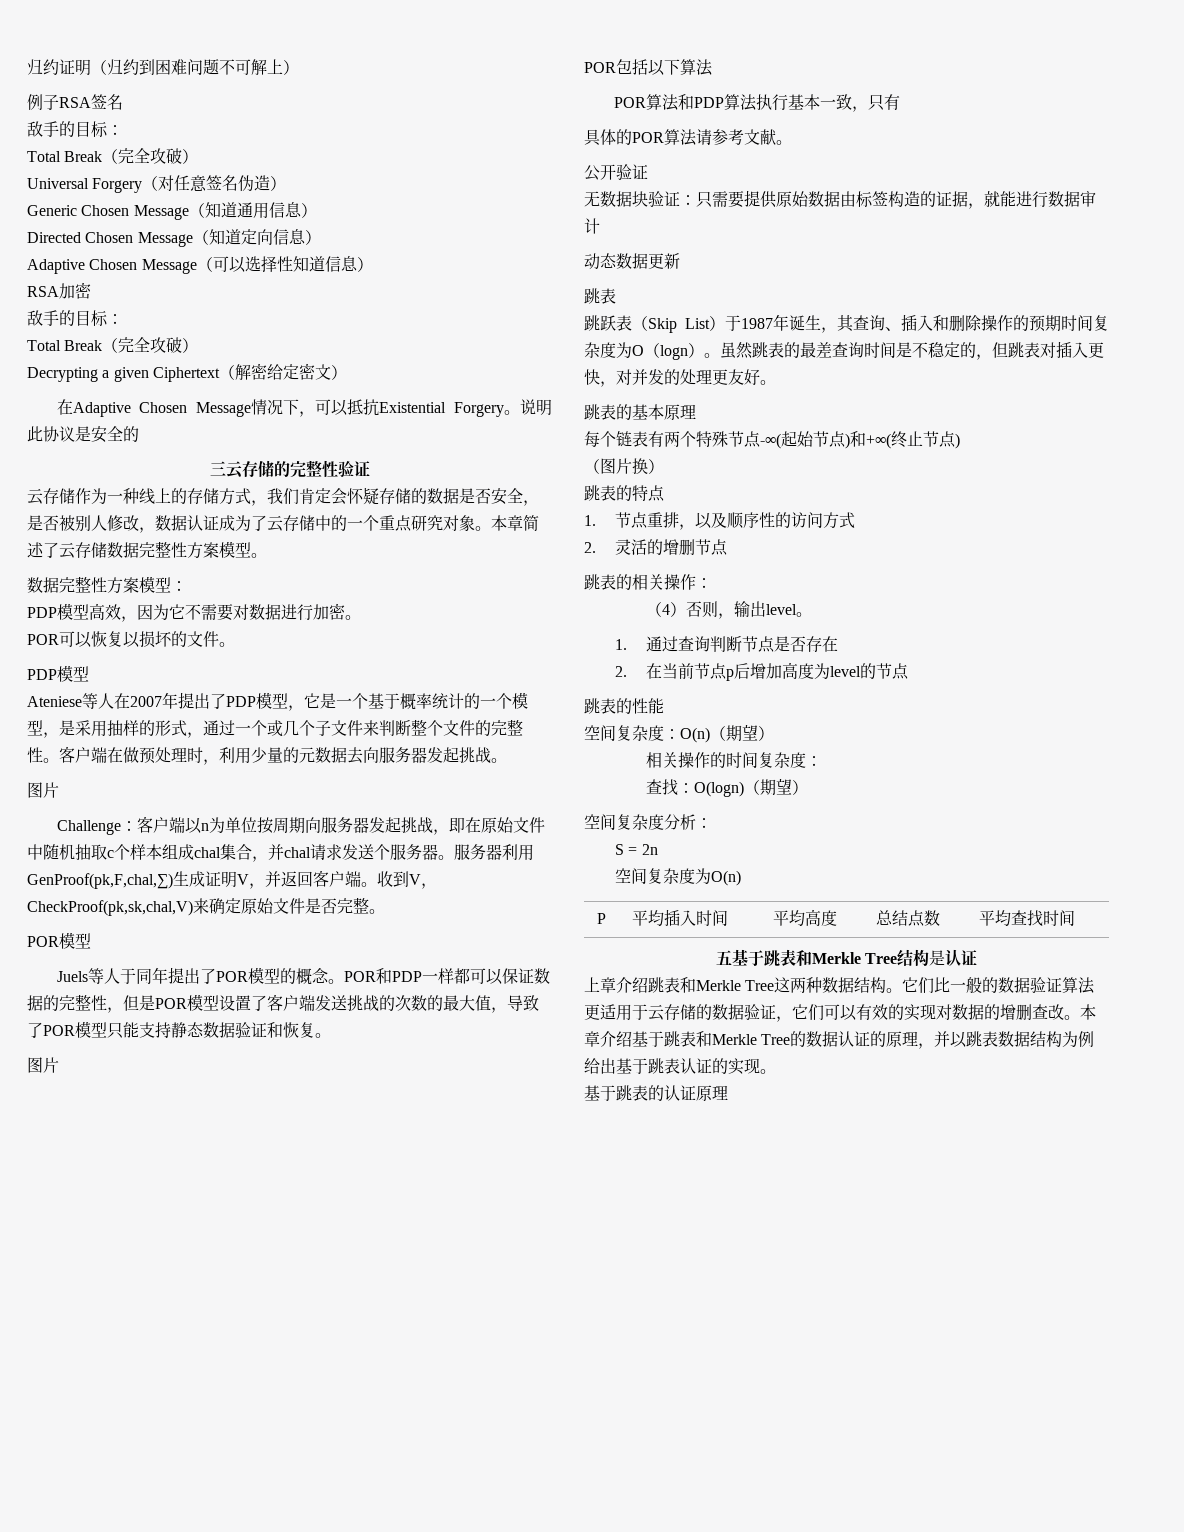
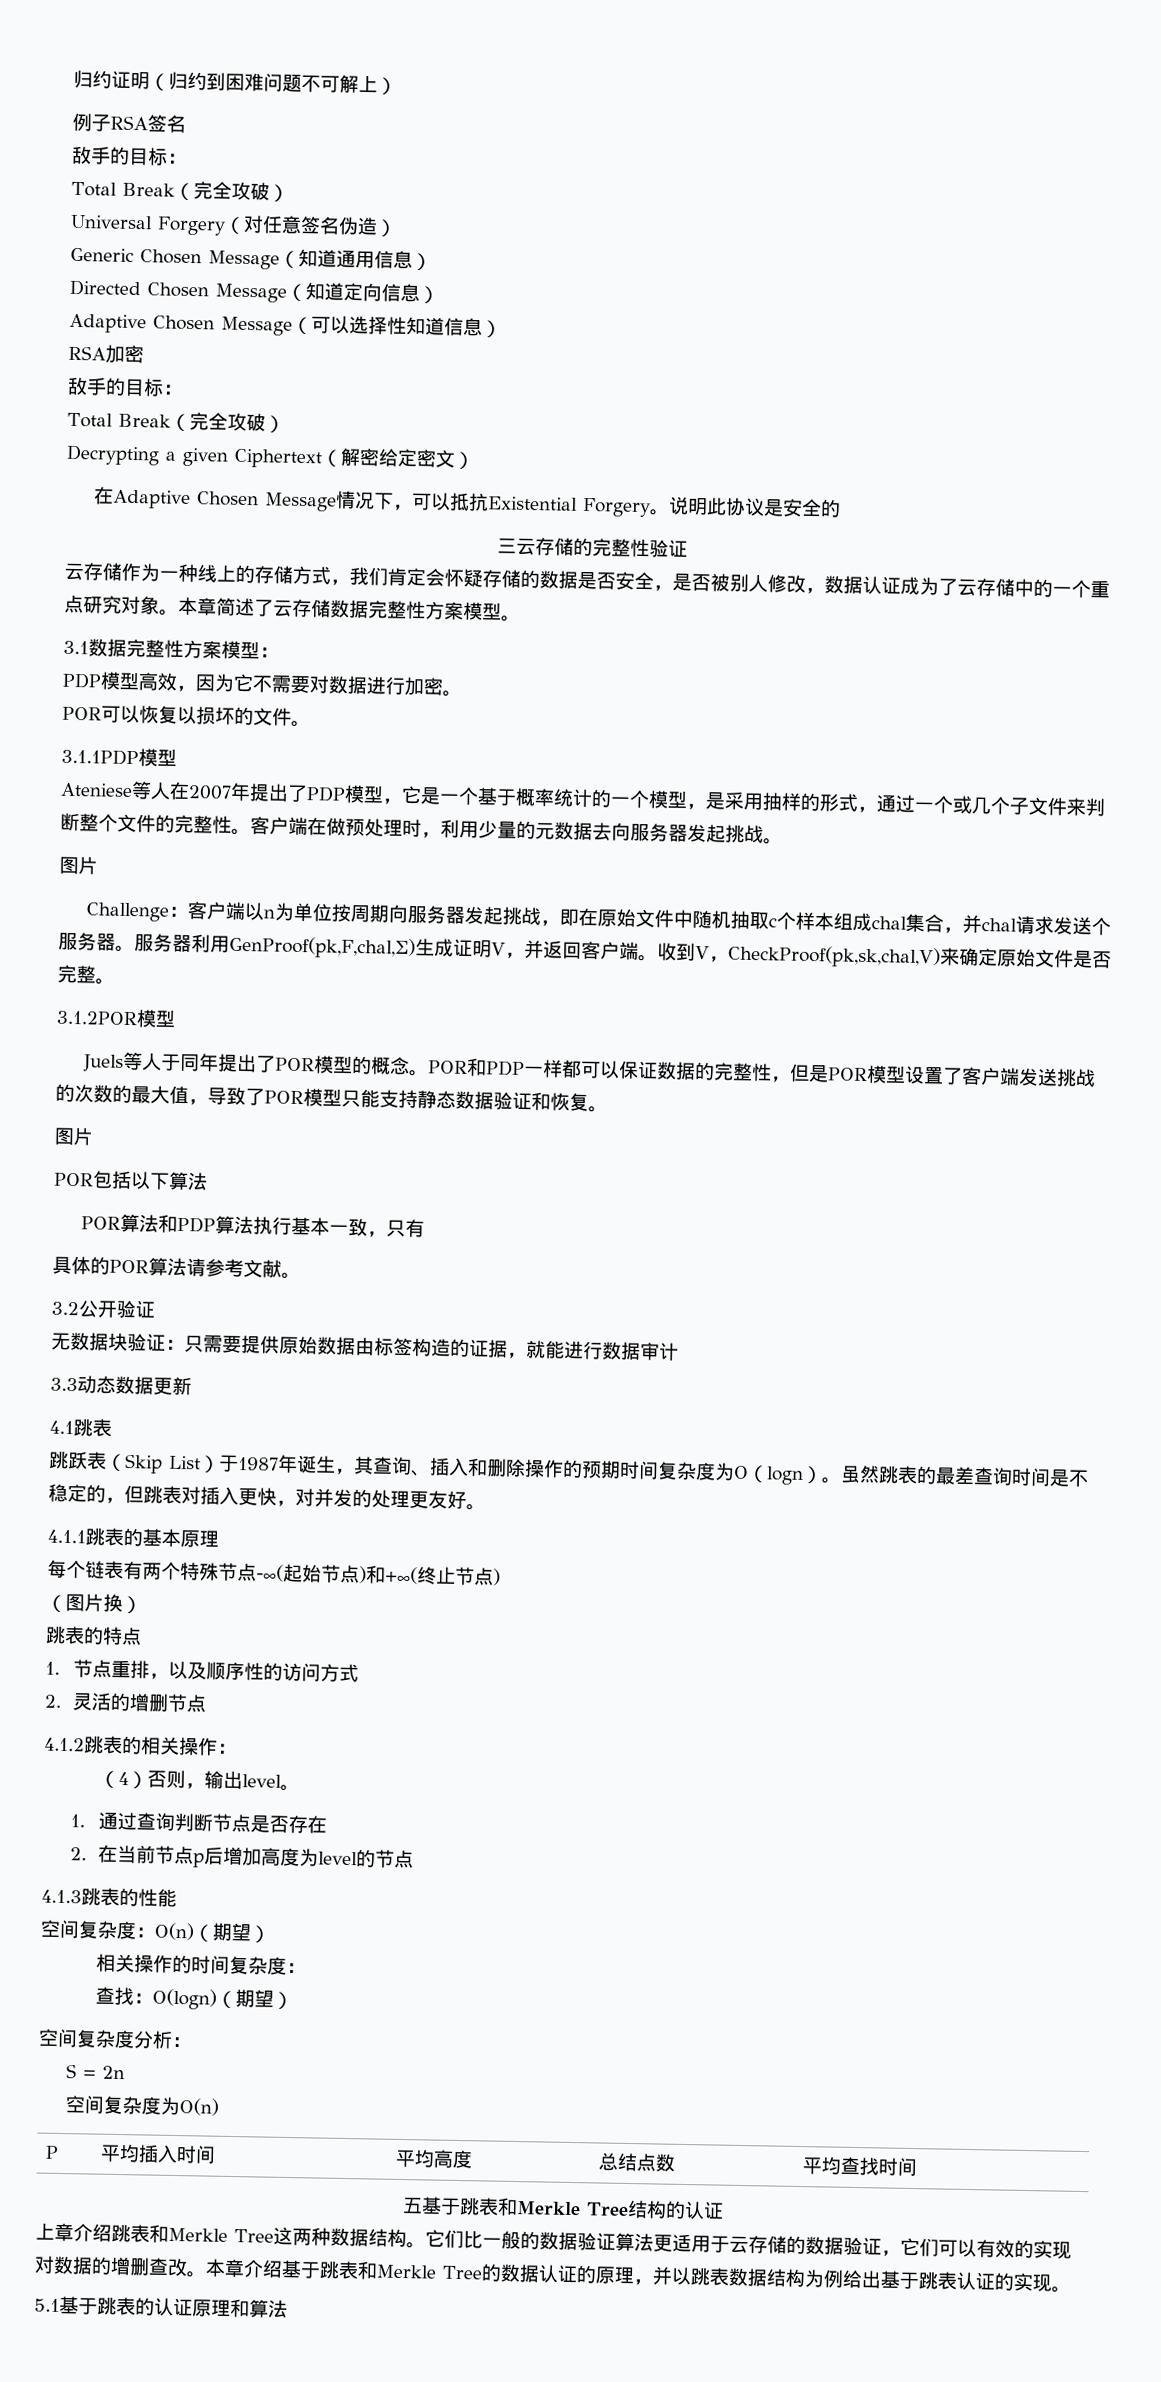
(267, 555) none -> [63,640,89,655] 3.1
[27,669,57,680] PDP -> [61,748,139,766] 3.1.1PDP
[27,936,59,947] POR -> [56,1010,138,1026] 3.1.2POR
(792, 142) none -> [51,1301,79,1316] 3.2
(600, 226) none -> [50,1377,78,1392] 3.3
(680, 261) none -> [49,1420,74,1435] 4.1
(776, 382) none -> [47,1529,86,1544] 4.1.1
(728, 547) none -> [44,1737,85,1752] 4.1.2
(909, 671) none -> [41,1889,82,1904] 4.1.3
[929,950,946,966] 是 -> [664,2200,686,2219] 的
(776, 1071) none -> [34,2298,60,2312] 5.1
(728, 1092) none -> [230,2299,288,2319] 和算法

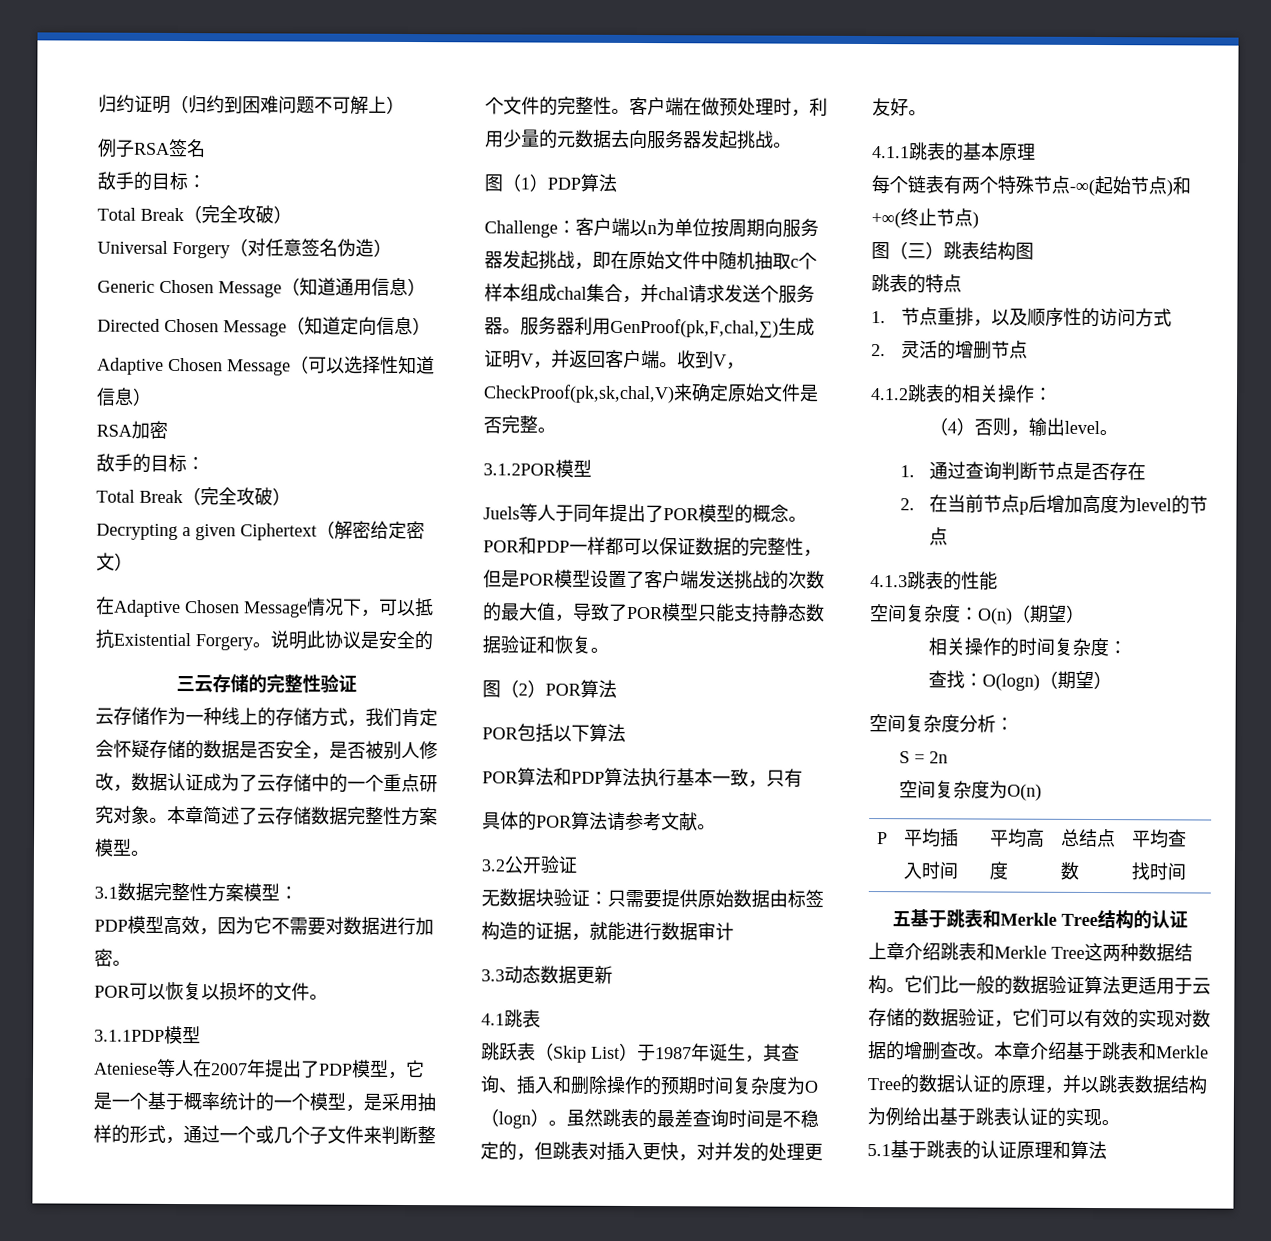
[78,856,98,875] 片 -> [502,173,617,192] （1）PDP算法
[73,1127,94,1146] 片 -> [500,679,617,698] （2）POR算法
[46,1593,142,1614] （图片换） -> [871,241,1034,261] 图（三）跳表结构图

